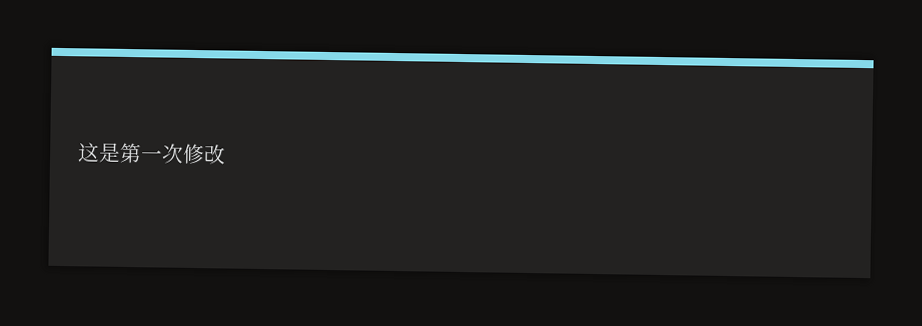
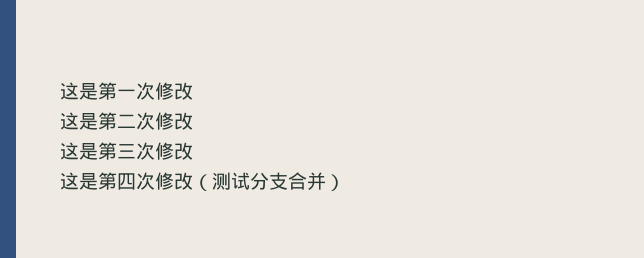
(226, 154) none -> [60,112,193,130] [60,142,193,160] [60,172,345,191] // 这是第二次修改 // 这是第三次修改 // 这是第四次修改（测试分支合并）

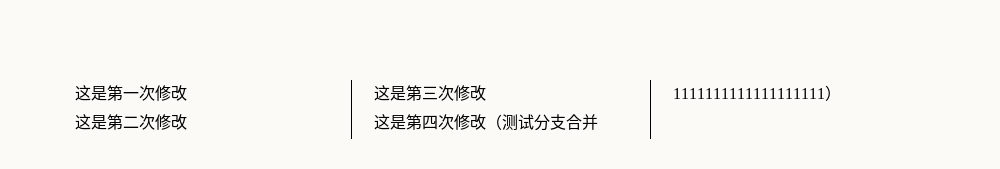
(326, 181) none -> [673,88,825,99] 1111111111111111111

